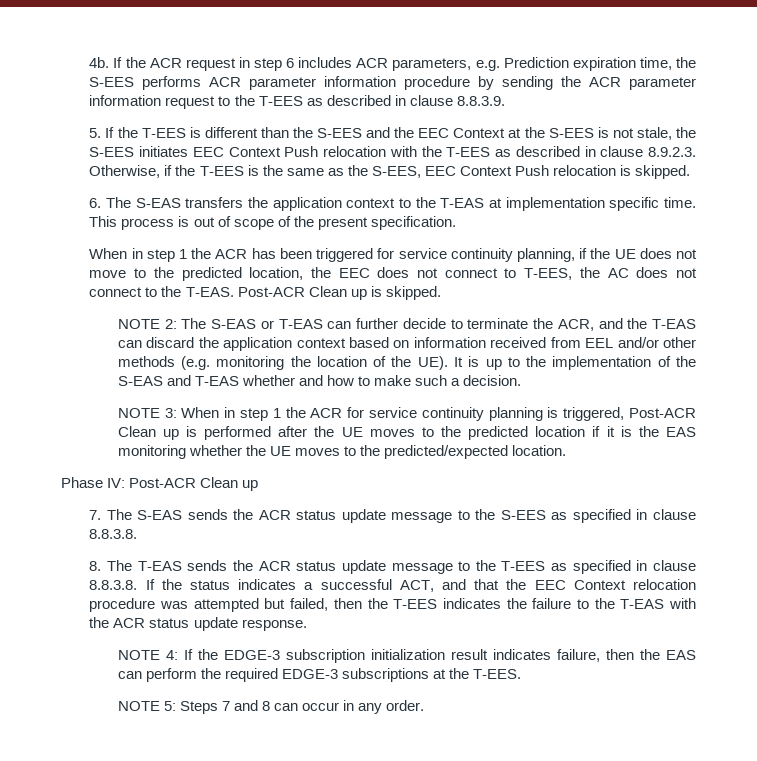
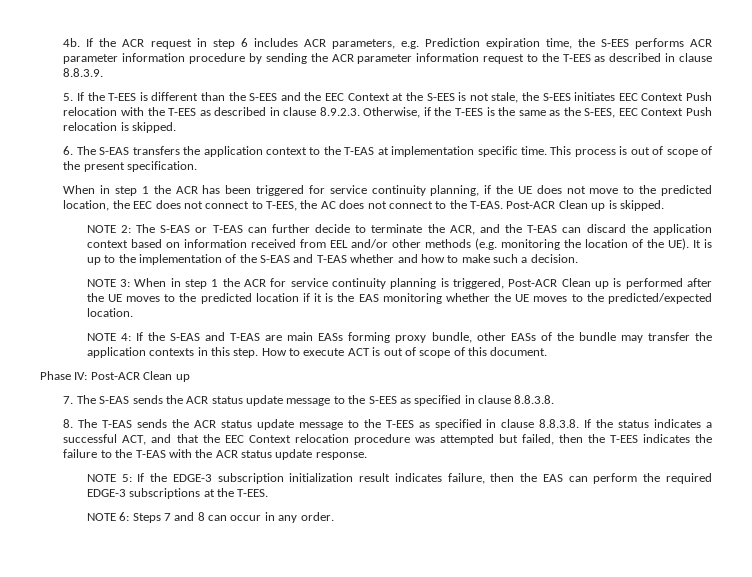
(567, 450) none -> [86,332,712,343] [86,347,548,358] // NOTE 4: If the S-EAS and T-EAS are main EASs forming proxy bundle, other EASs of the bundle may transfer the application contexts in this step. How to execute ACT is out of scope of this document.
[165,650,178,660] 4: -> [121,474,132,482] 5:
[163,701,176,711] 5: -> [119,512,130,521] 6:

